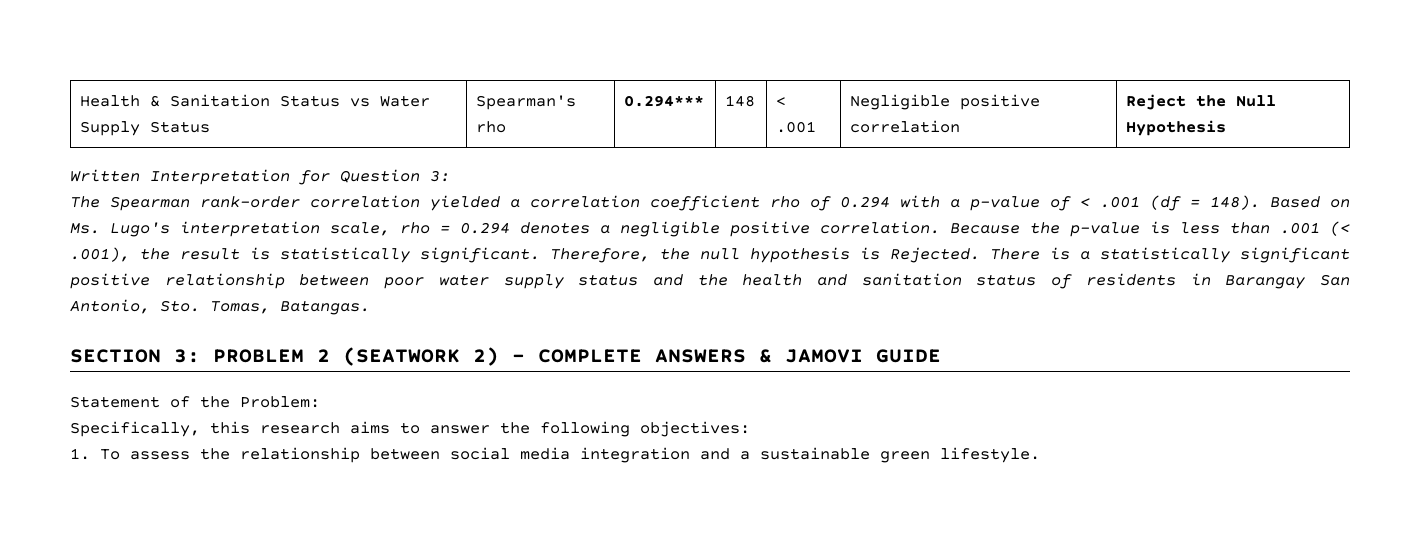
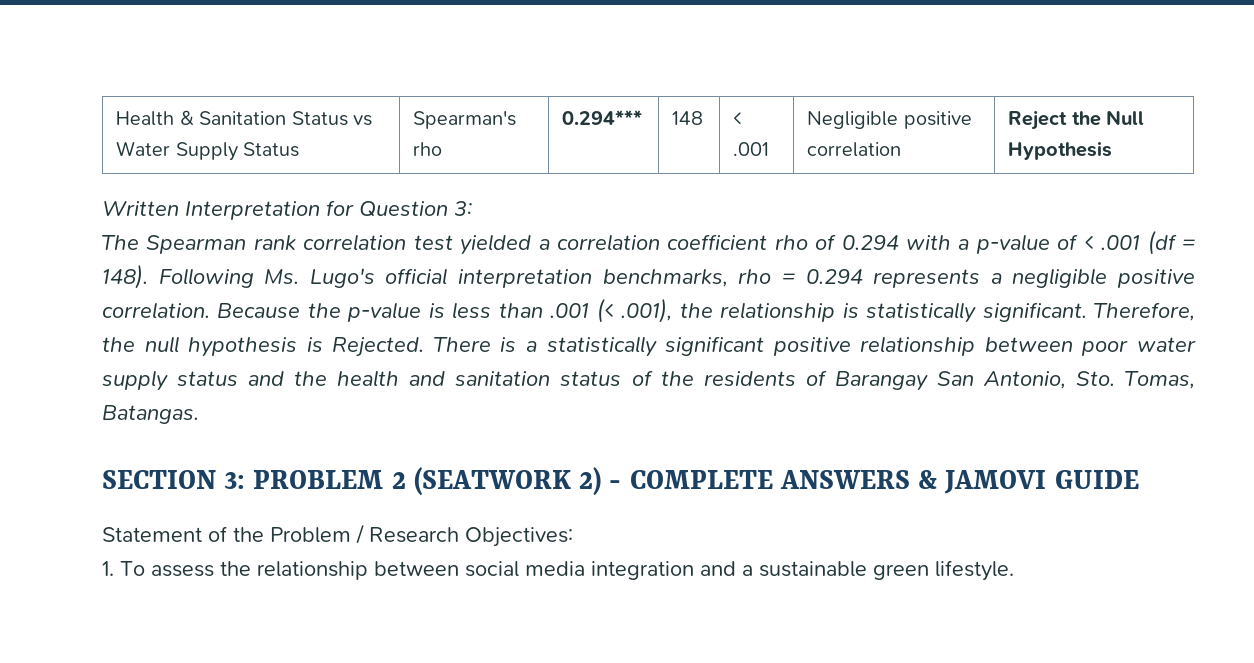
[200,195,420,208] rank-order correlation -> [253,234,453,251] rank correlation test
[1270,196,1350,208] [70,221,390,237] Based on Ms. Lugo's interpretation scale, -> [158,268,728,288] Following Ms. Lugo's official interpretation benchmarks,
[520,222,590,234] denotes -> [873,269,981,288] represents
[180,248,240,260] result -> [720,302,836,322] relationship
[1085,273,1211,286] residents in -> [660,370,827,386] the residents of
[240,396,320,408] [70,421,750,437] Problem: // Specifically, this research aims to answer the following objectives: -> [270,524,573,547] Problem / Research Objectives:

